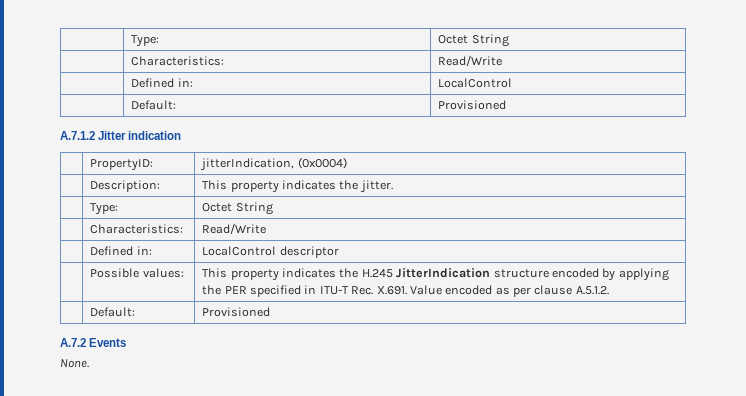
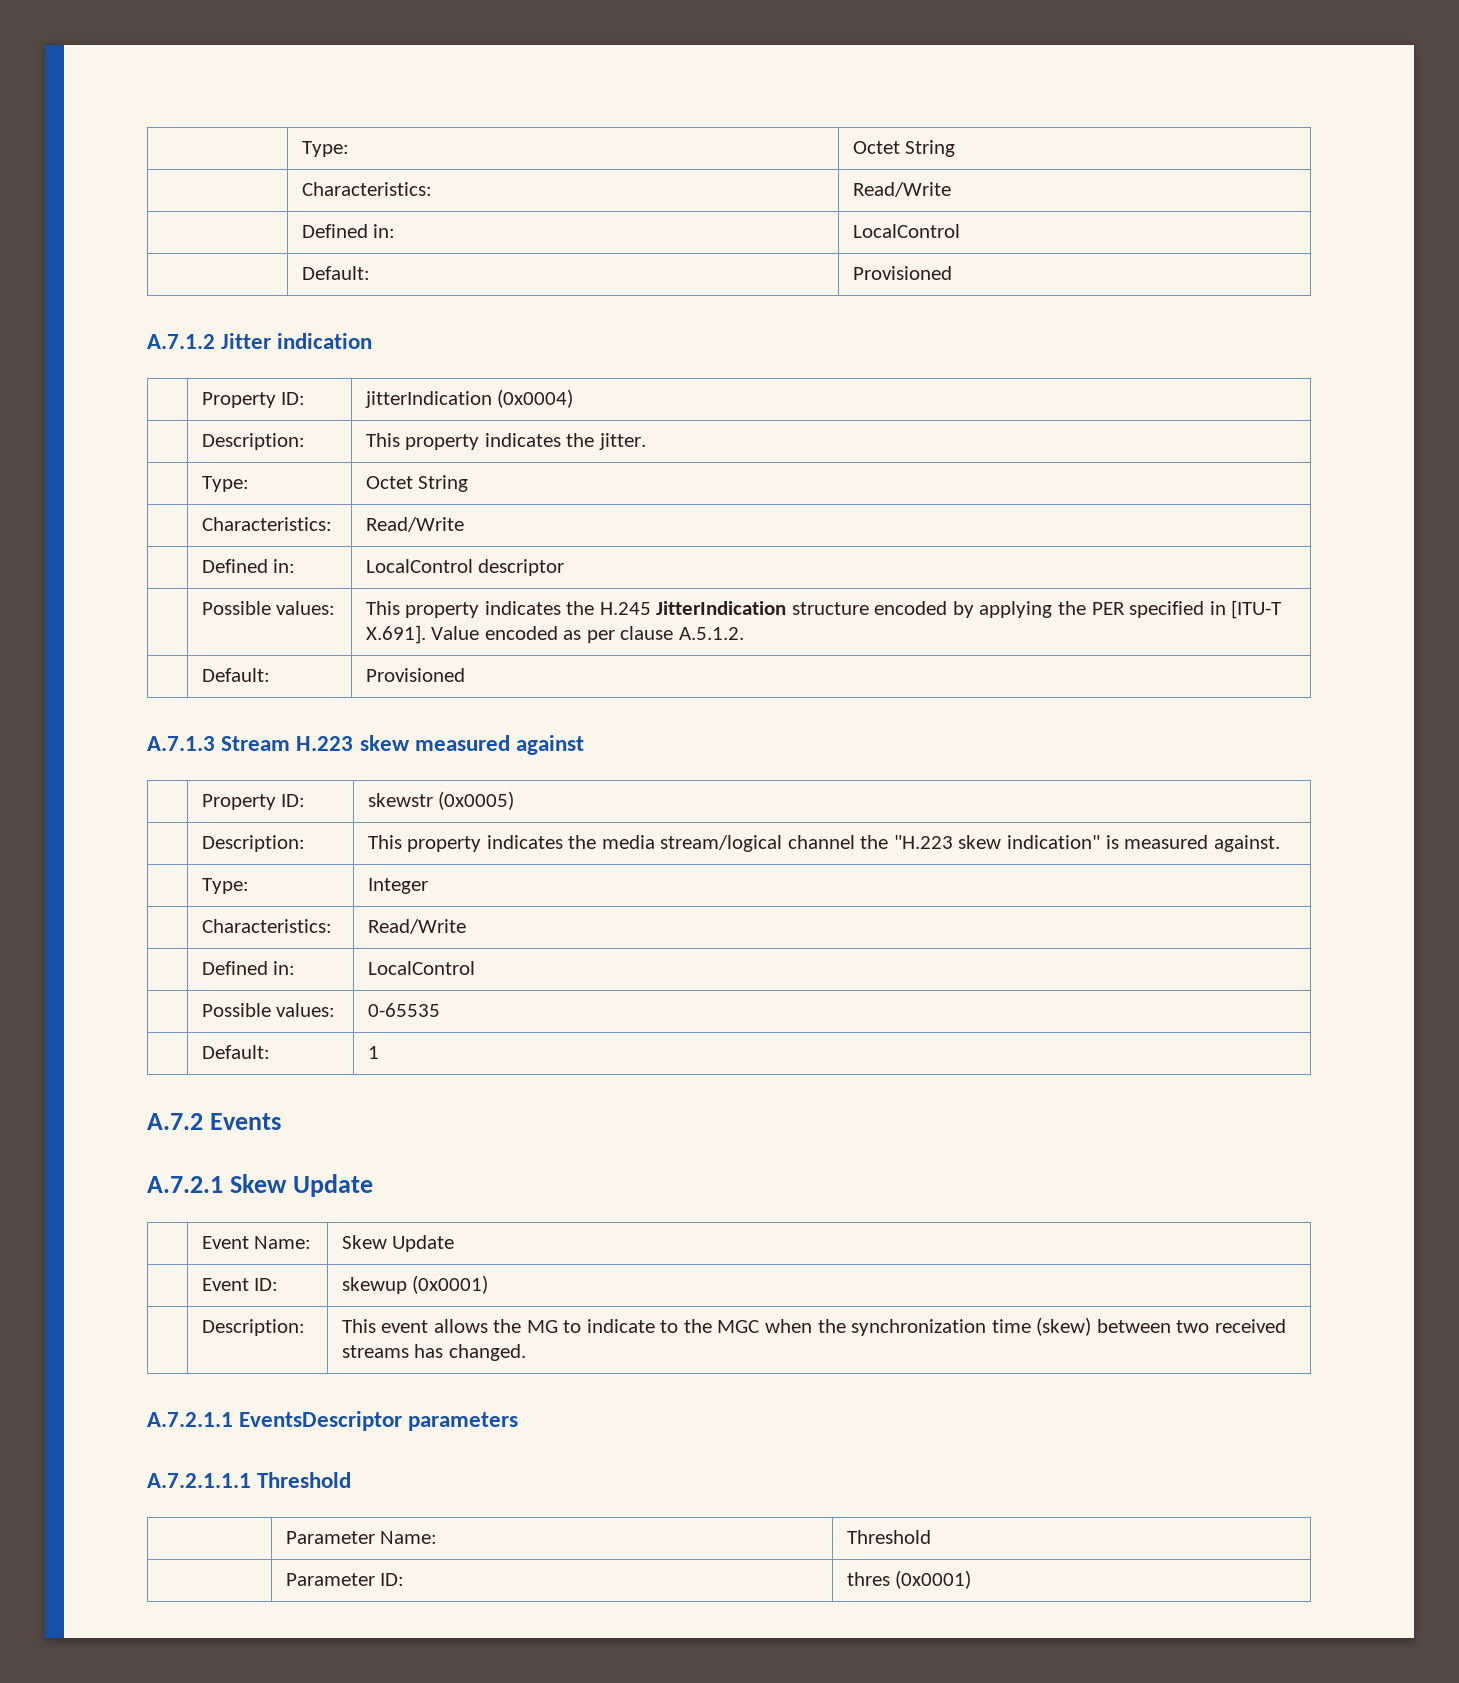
[90,159,154,171] [200,158,295,171] PropertyID: | jitterIndication, -> [201,392,306,408] [364,391,492,408] Property ID: | jitterIndication
[319,286,407,295] ITU-T Rec. X.691. -> [1231,600,1282,619] [365,625,426,644] [ITU-T X.691].
[60,338,127,347] [60,359,89,368] A.7.2 Events // None. -> [147,735,585,755] [201,794,306,810] [367,791,515,810] [201,835,305,852] [367,835,1280,852] [201,878,249,894] [367,878,428,894] [201,919,332,933] [367,919,466,934] [201,961,296,975] [367,961,475,975] [201,1003,336,1017] [367,1003,440,1017] [201,1045,270,1059] [367,1046,379,1059] [147,1113,282,1130] [147,1174,374,1197] [201,1236,312,1249] [341,1235,455,1252] [201,1278,279,1291] [341,1275,489,1294] [201,1319,305,1336] [341,1317,1286,1336] [341,1344,526,1361] [147,1411,519,1431] [147,1472,352,1488] [285,1531,438,1544] [846,1530,931,1544] [285,1573,405,1586] [846,1570,972,1589] A.7.1.3 Stream H.223 skew measured against // | Property ID: | skewstr (0x0005) // | Description: | This property indicates the media stream/logical channel the "H.223 skew indication" is measured against. // | Type: | Integer // | Characteristics: | Read/Write // | Defined in: | LocalControl // | Possible values: | 0-65535 // | Default: | 1 // A.7.2 Events // A.7.2.1 Skew Update // | Event Name: | Skew Update // | Event ID: | skewup (0x0001) // | Description: | This event allows the MG to indicate to the MGC when the synchronization time (skew) between two received streams has changed. // A.7.2.1.1 EventsDescriptor parameters // A.7.2.1.1.1 Threshold // | Parameter Name: | Threshold // | Parameter ID: | thres (0x0001)

